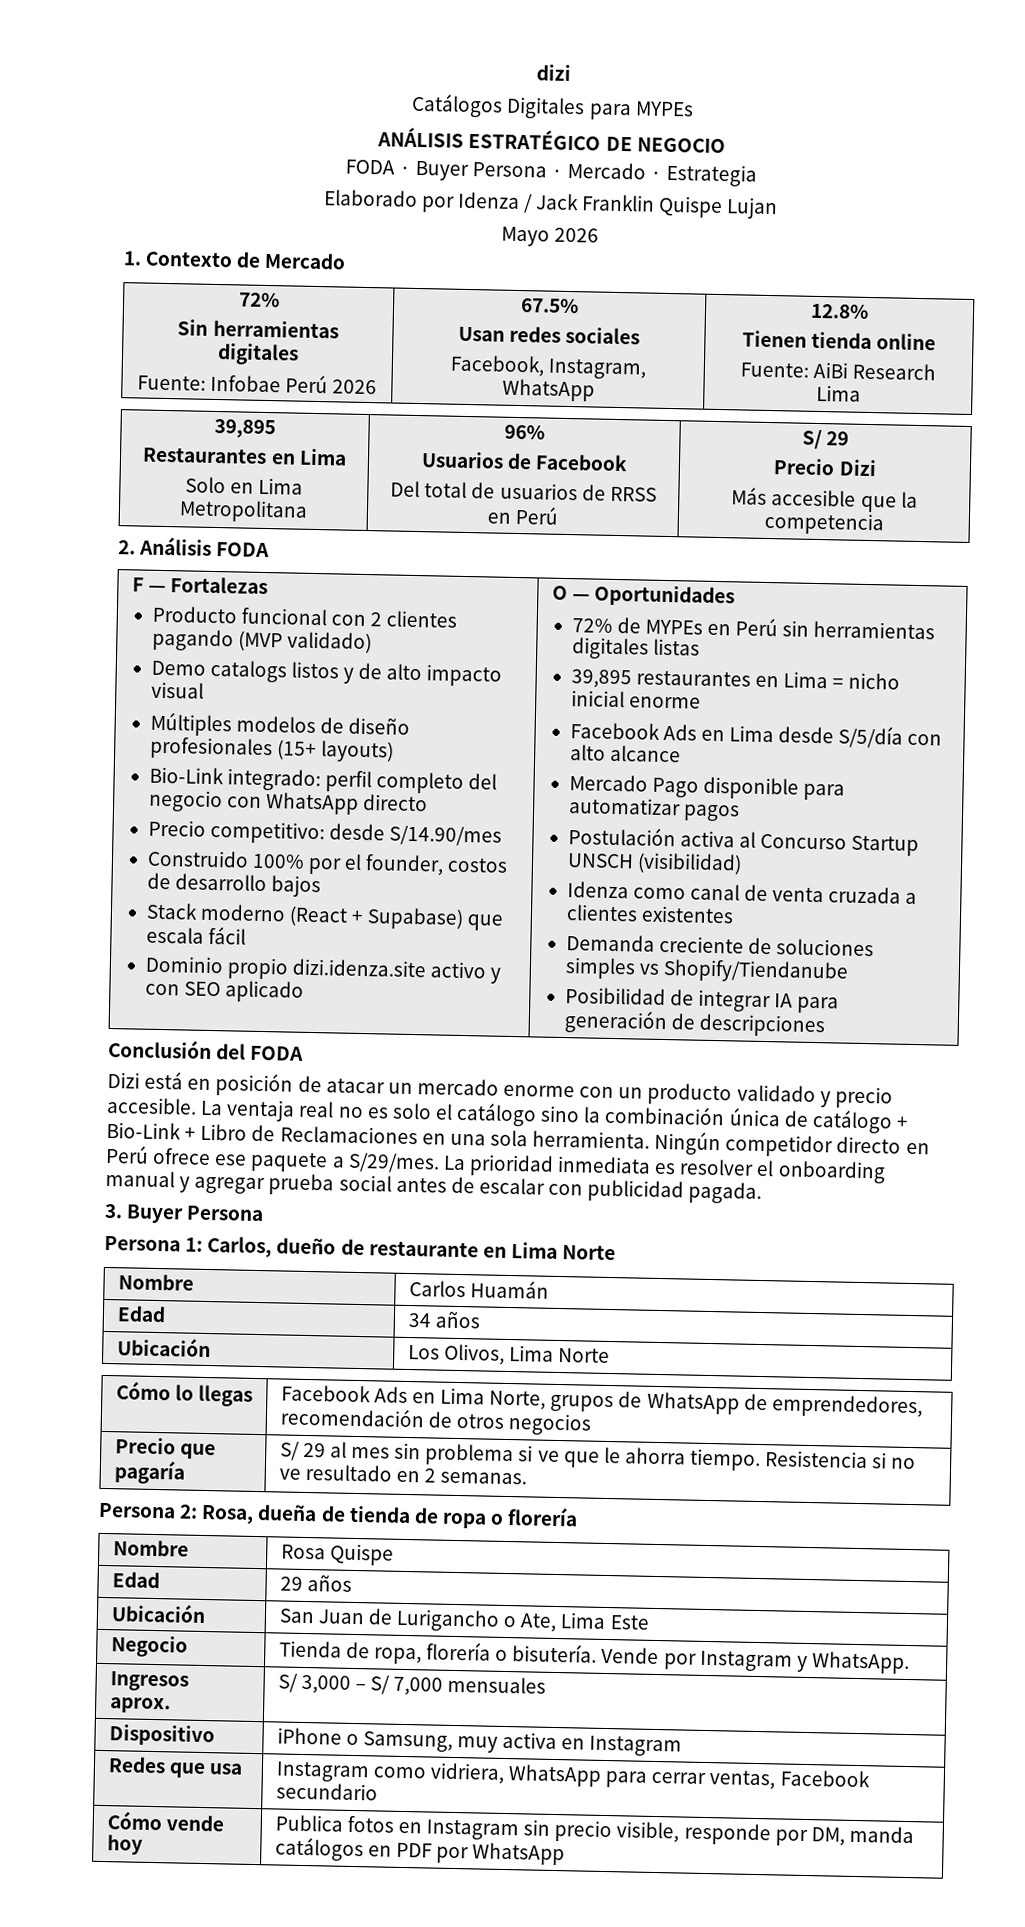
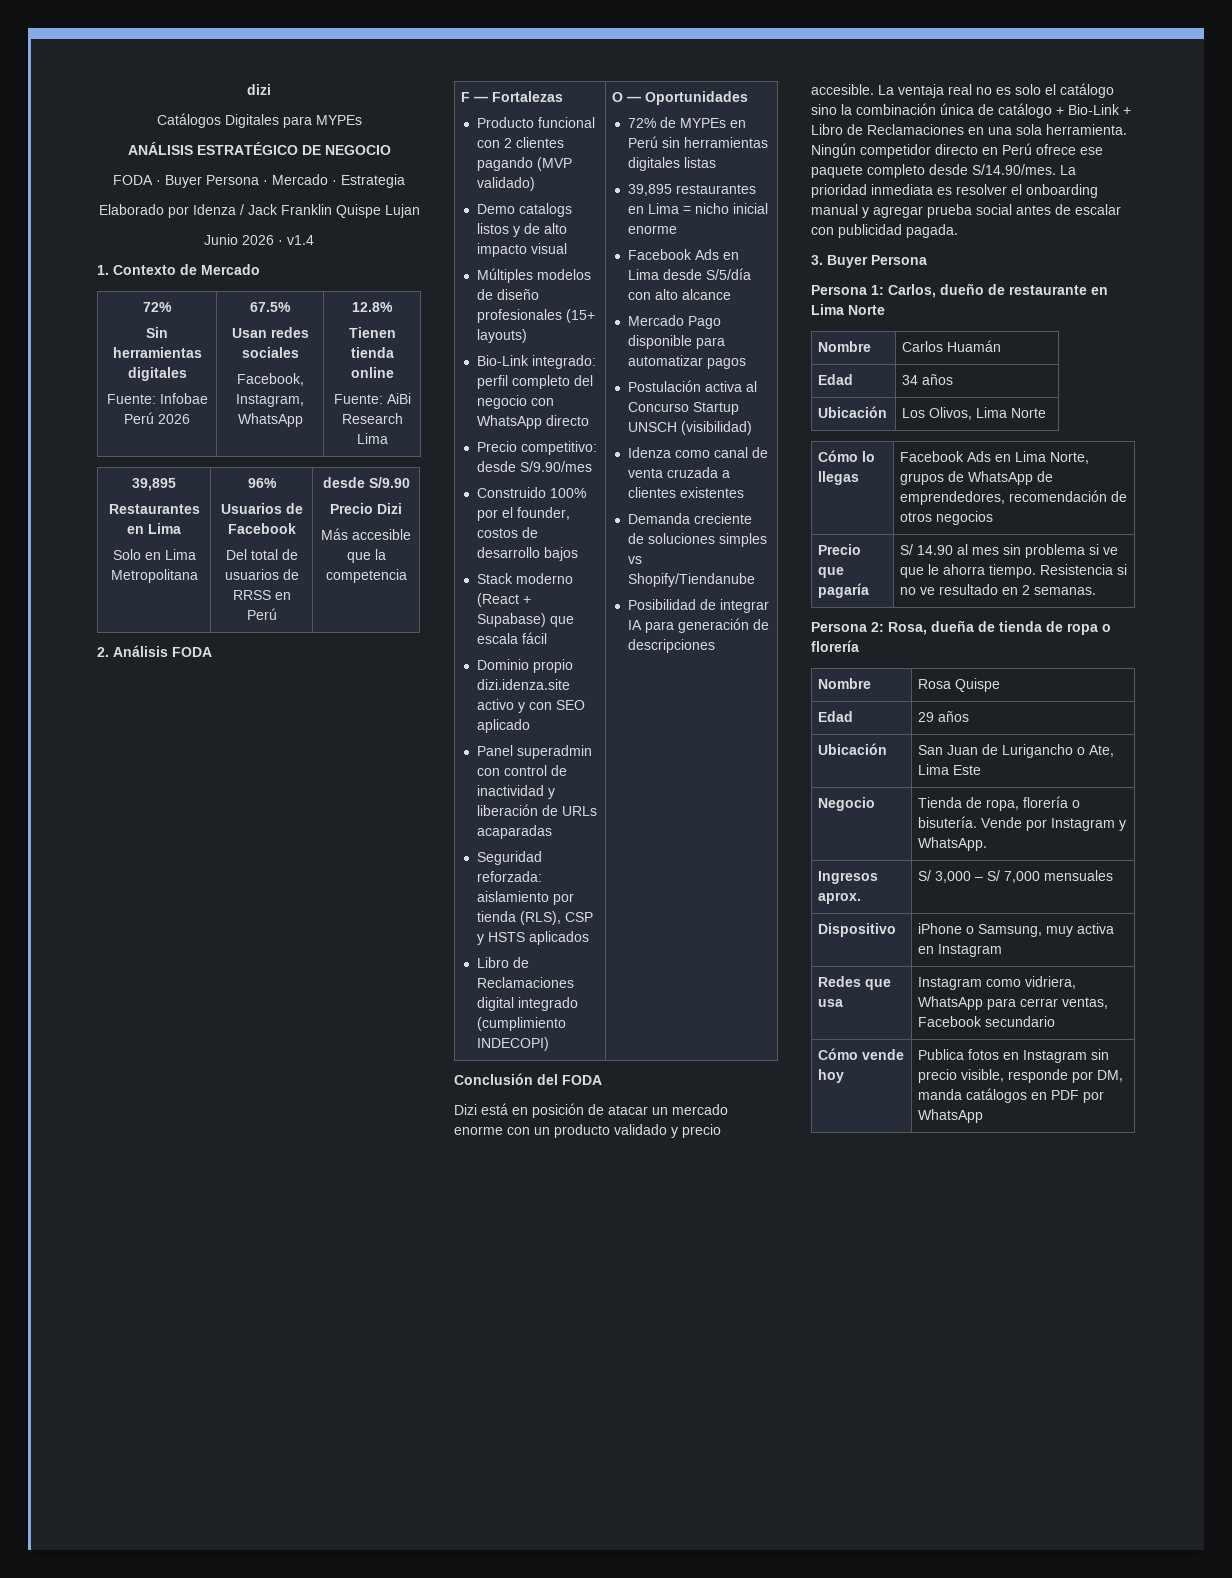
[500,226,600,247] Mayo 2026 -> [204,234,314,245] Junio 2026 · v1.4
[801,429,850,450] S/ 29 -> [322,477,410,488] desde S/9.90
[388,825,502,847] S/14.90/mes -> [519,461,592,472] S/9.90/mes
(304, 991) none -> [476,745,592,759] [476,765,567,776] [476,785,555,799] [476,804,597,816] [476,825,552,839] [476,851,542,865] [476,871,542,882] [476,891,574,905] [476,911,593,925] [476,931,589,945] [476,957,529,968] [476,977,574,988] [476,997,578,1011] [476,1017,566,1031] [476,1037,549,1051] // Panel superadmin con control de inactividad y liberación de URLs acaparadas // Seguridad reforzada: aislamiento por tienda (RLS), CSP y HSTS aplicados // Libro de Reclamaciones digital integrado (cumplimiento INDECOPI)
[331,1152,440,1174] a S/29/mes. -> [867,164,1056,178] completo desde S/14.90/mes.
[302,1442,326,1458] 29 -> [917,545,954,555] 14.90

